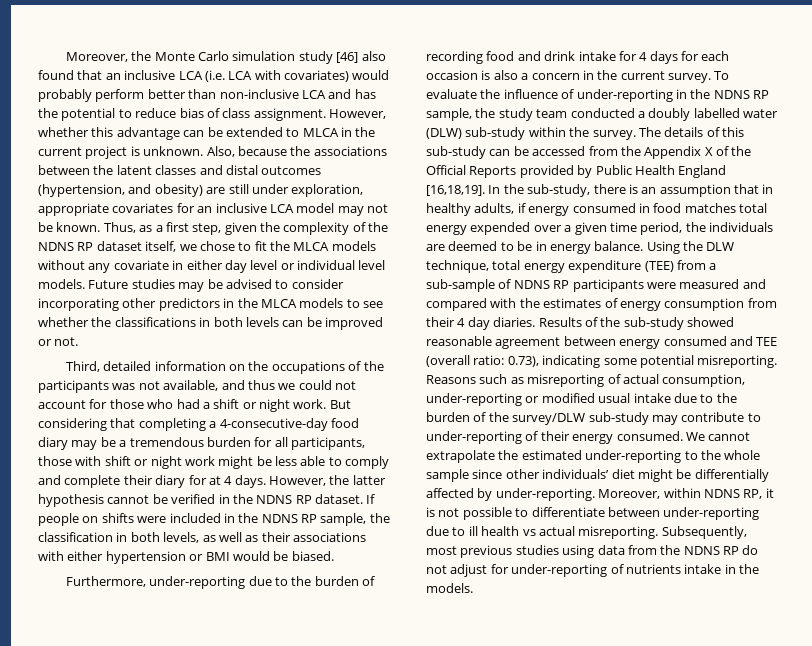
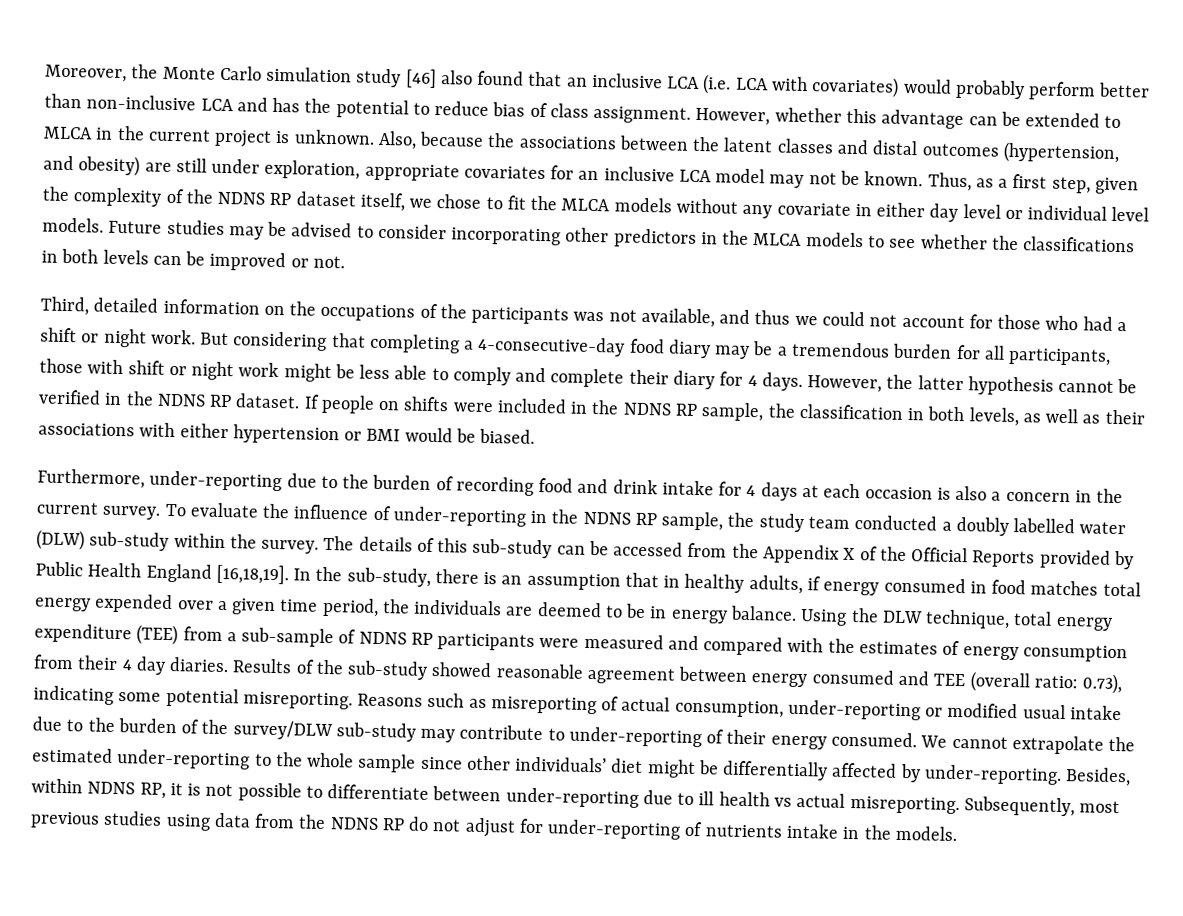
[208,476,221,485] at -> (744, 378) none
[681,51,699,61] for -> [801,485,819,498] at
[598,489,661,499] Moreover, -> [1065,767,1132,787] Besides,

